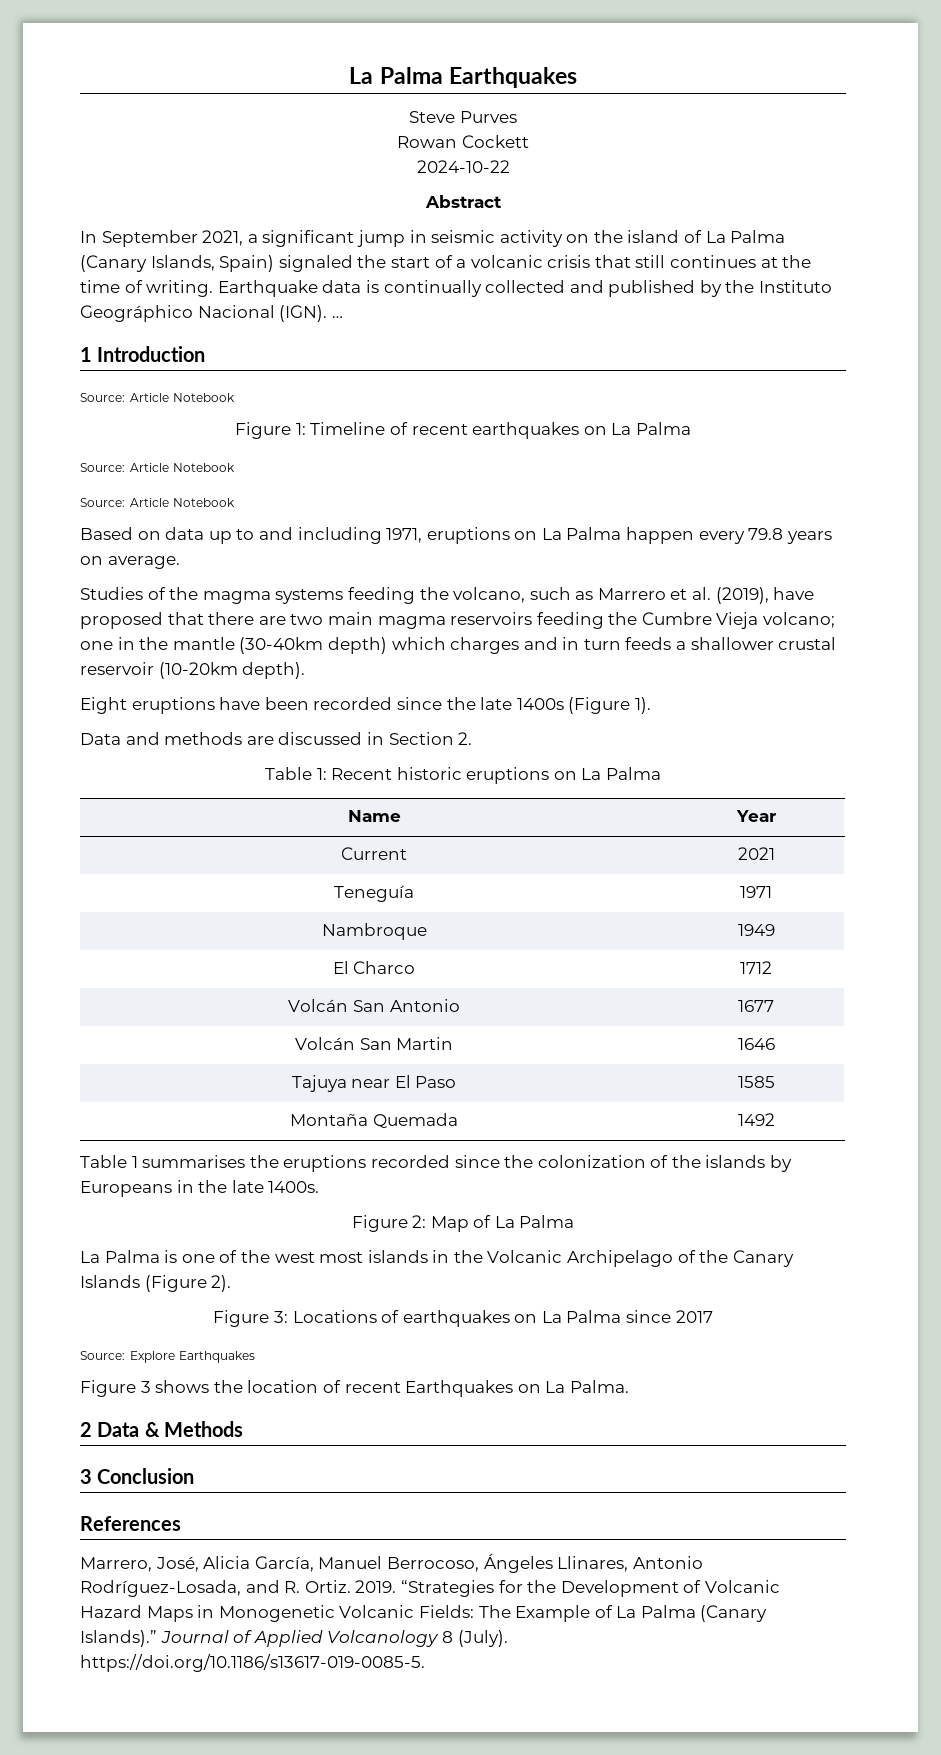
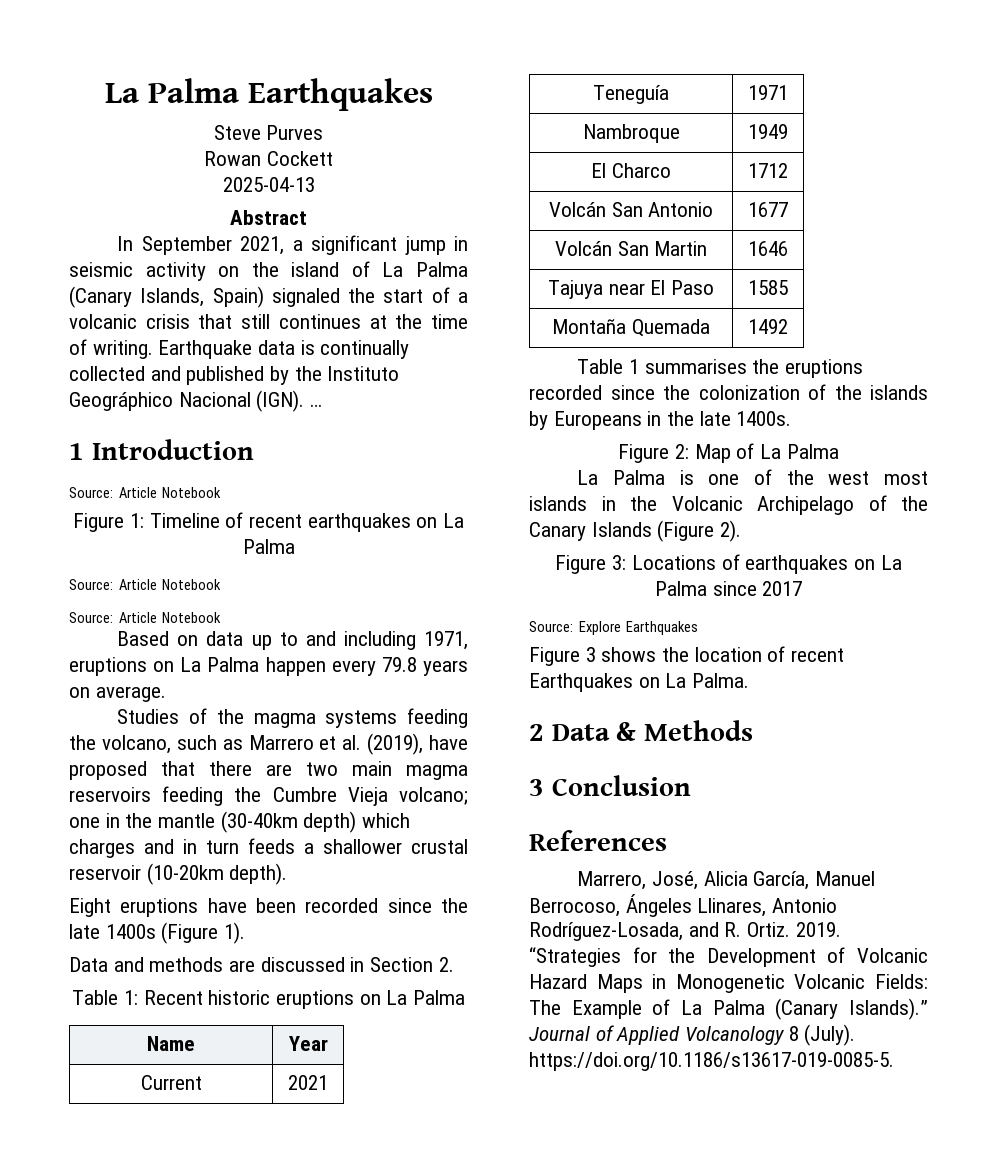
[416,160,510,173] 2024-10-22 -> [222,177,315,192] 2025-04-13

